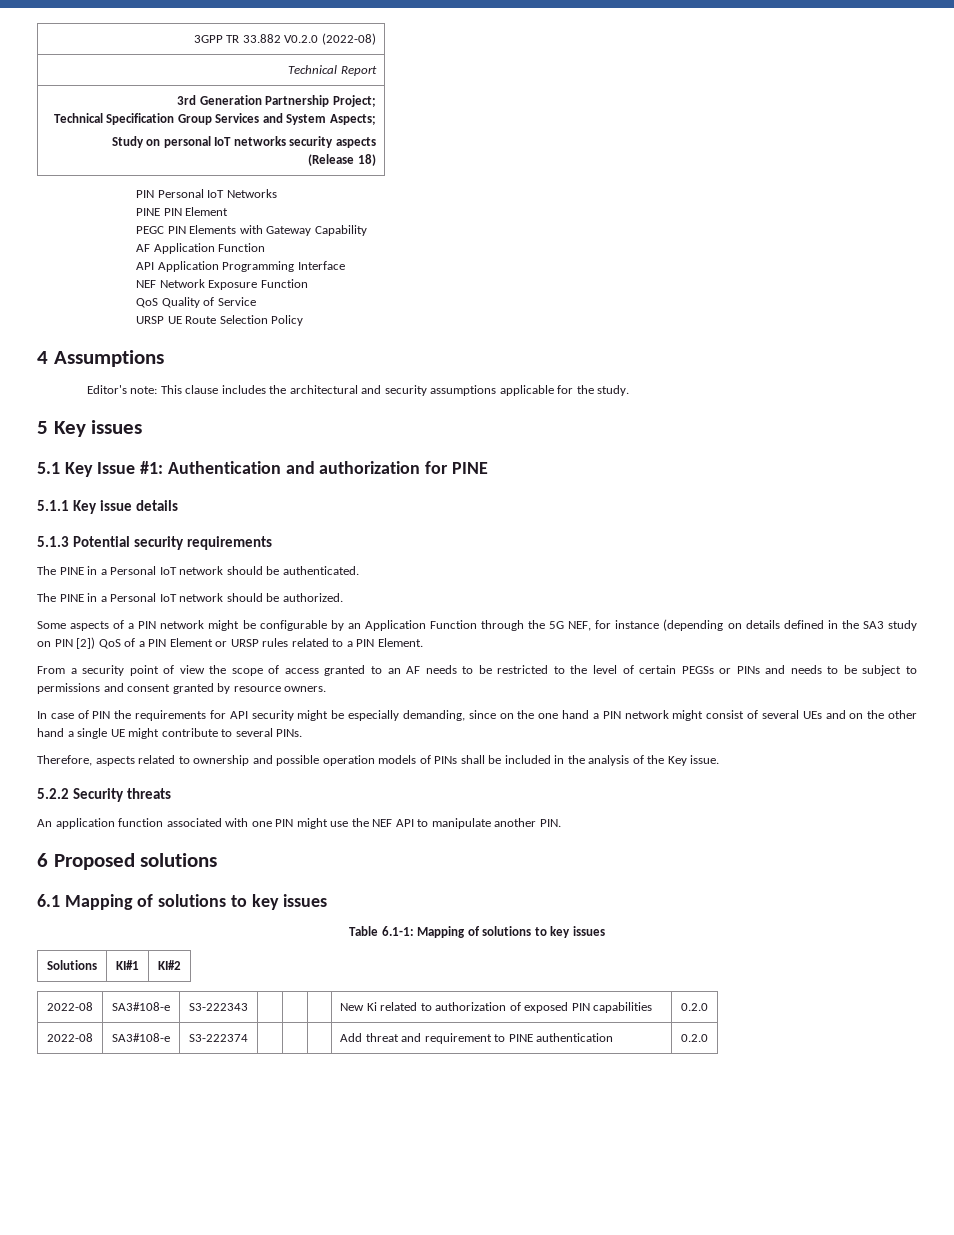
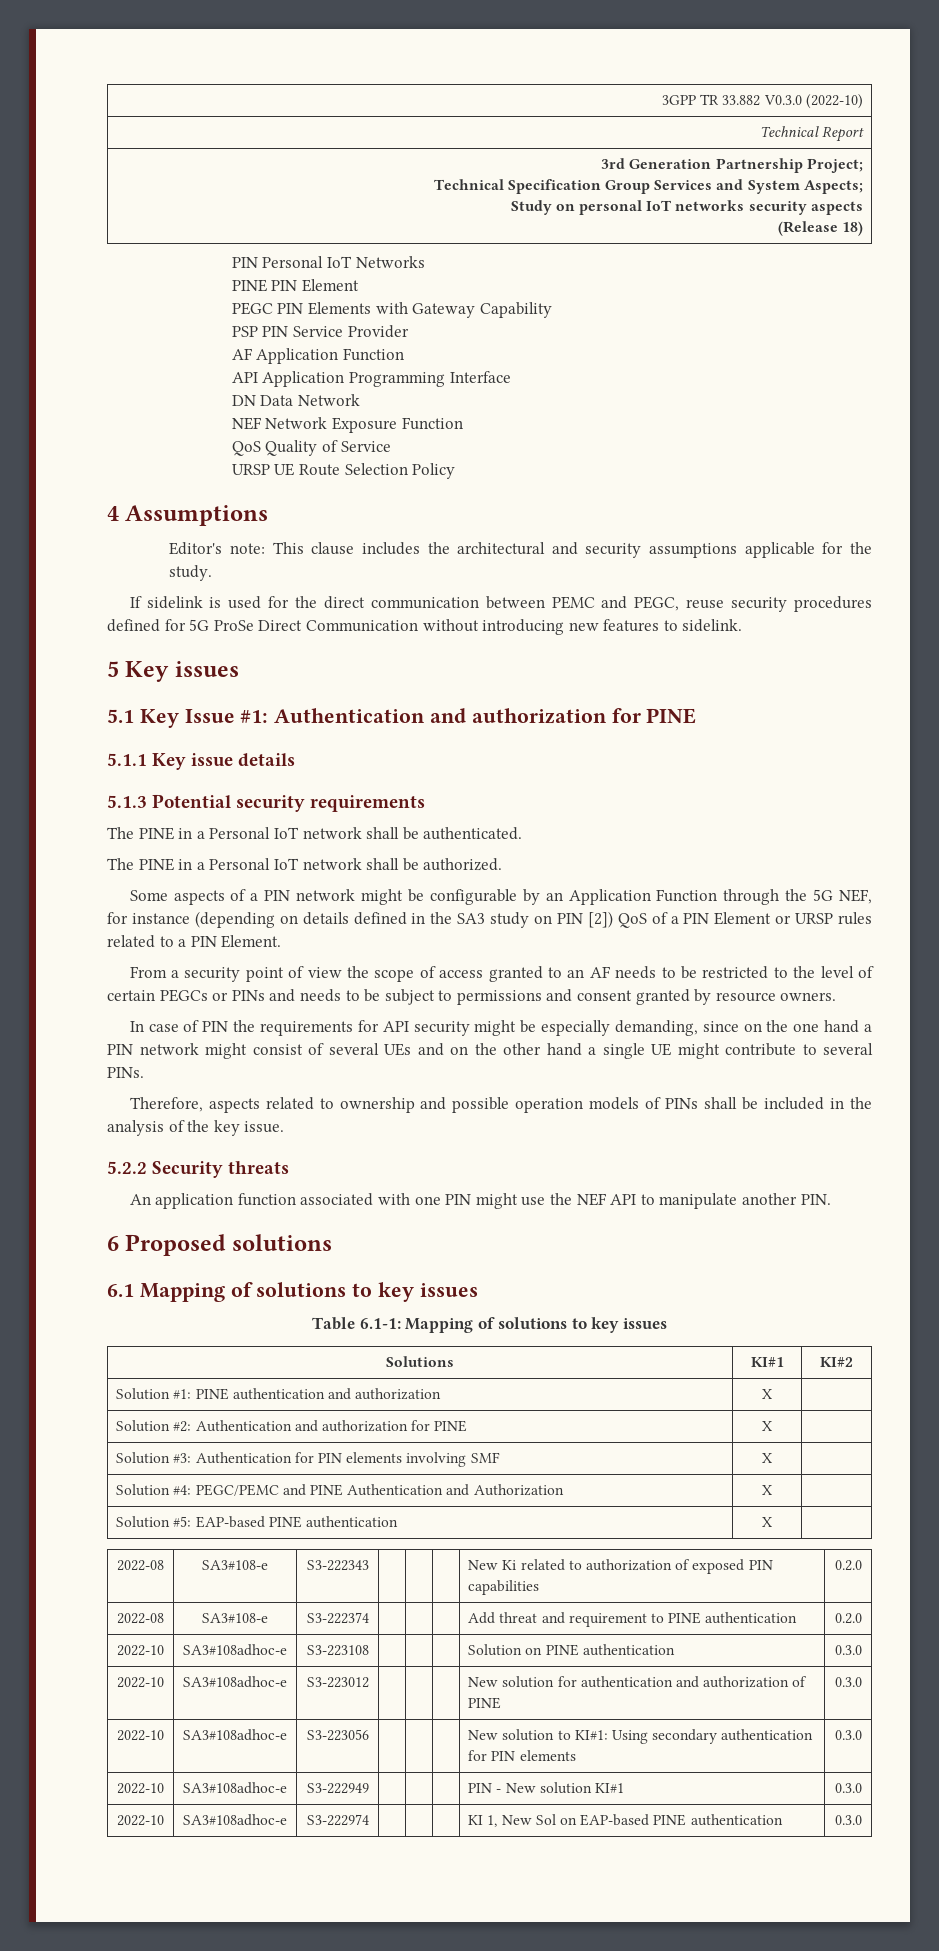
[284,33,376,45] V0.2.0 (2022-08) -> [763,94,863,109] V0.3.0 (2022-10)
(367, 230) none -> [231,325,409,338] // PSP PIN Service Provider
(345, 265) none -> [231,394,361,406] // DN Data Network
(630, 390) none -> [129,596,872,612] [107,619,743,635] // If sidelink is used for the direct communication between PEMC and PEGC, reuse security procedures defined for 5G ProSe Direct Communication without introducing new features to sidelink.
[226,566,263,575] should -> [366,827,400,839] shall
[226,593,263,602] should -> [366,858,400,870] shall
[681,666,714,674] PEGSs -> [159,989,208,1002] PEGCs
[667,756,687,766] Key -> [213,1120,240,1136] key
(181, 965) none -> [116,1388,442,1400] [762,1389,772,1399] [116,1420,468,1432] [762,1421,772,1431] [116,1452,500,1467] [762,1453,772,1463] [116,1484,564,1496] [762,1485,772,1495] [116,1516,398,1528] [762,1517,772,1527] // Solution #1: PINE authentication and authorization | X | // Solution #2: Authentication and authorization for PINE | X | // Solution #3: Authentication for PIN elements involving SMF | X | // Solution #4: PEGC/PEMC and PINE Authentication and Authorization | X | // Solution #5: EAP-based PINE authentication | X |
(708, 1038) none -> [117,1645,164,1656] [183,1644,287,1656] [306,1645,369,1656] [468,1644,675,1656] [834,1645,862,1655] [117,1677,164,1688] [183,1676,287,1688] [306,1677,369,1688] [468,1676,808,1688] [468,1697,502,1709] [834,1677,862,1687] [117,1730,164,1741] [183,1729,287,1741] [306,1729,369,1741] [468,1729,814,1744] [468,1750,576,1761] [834,1730,862,1740] [117,1783,164,1794] [183,1782,287,1794] [306,1783,369,1794] [468,1782,624,1794] [834,1783,862,1793] [117,1815,164,1826] [183,1814,287,1826] [306,1814,369,1826] [468,1814,783,1827] [834,1815,862,1825] // 2022-10 | SA3#108adhoc-e | S3-223108 | | | | Solution on PINE authentication | 0.3.0 // 2022-10 | SA3#108adhoc-e | S3-223012 | | | | New solution for authentication and authorization of PINE | 0.3.0 // 2022-10 | SA3#108adhoc-e | S3-223056 | | | | New solution to KI#1: Using secondary authentication for PIN elements | 0.3.0 // 2022-10 | SA3#108adhoc-e | S3-222949 | | | | PIN - New solution KI#1 | 0.3.0 // 2022-10 | SA3#108adhoc-e | S3-222974 | | | | KI 1, New Sol on EAP-based PINE authentication | 0.3.0

